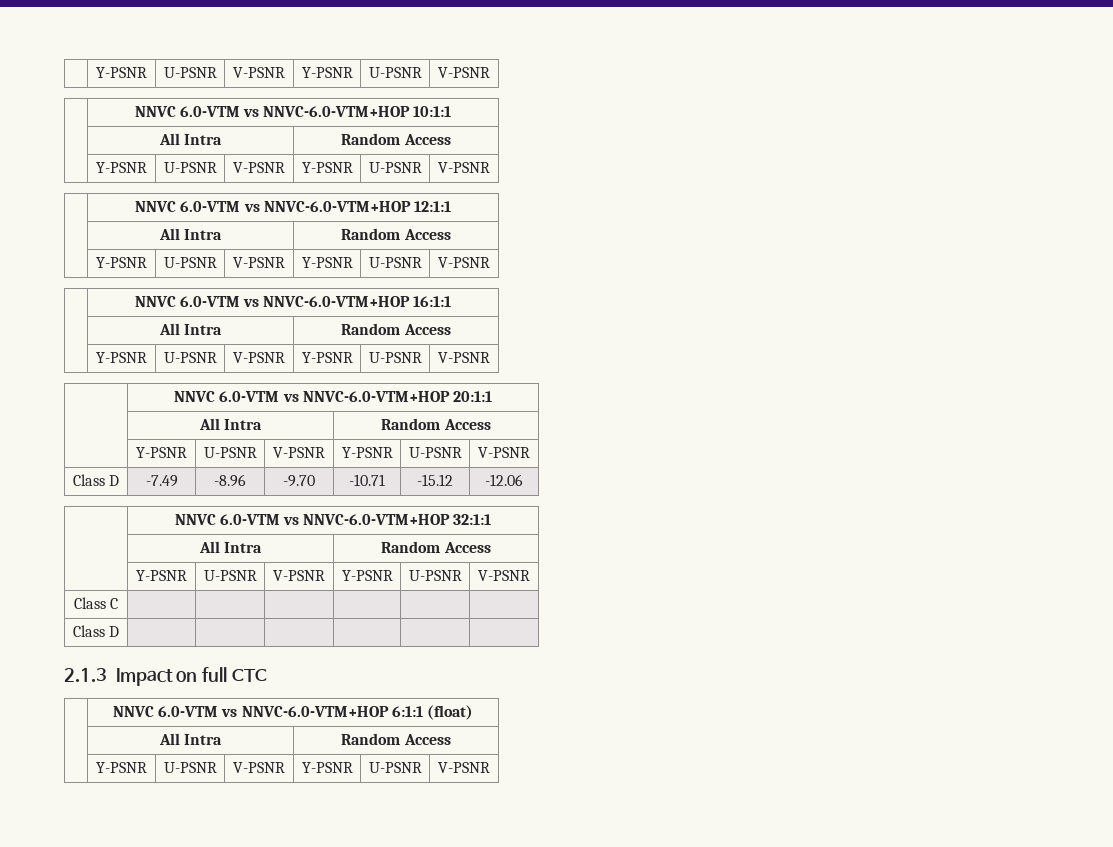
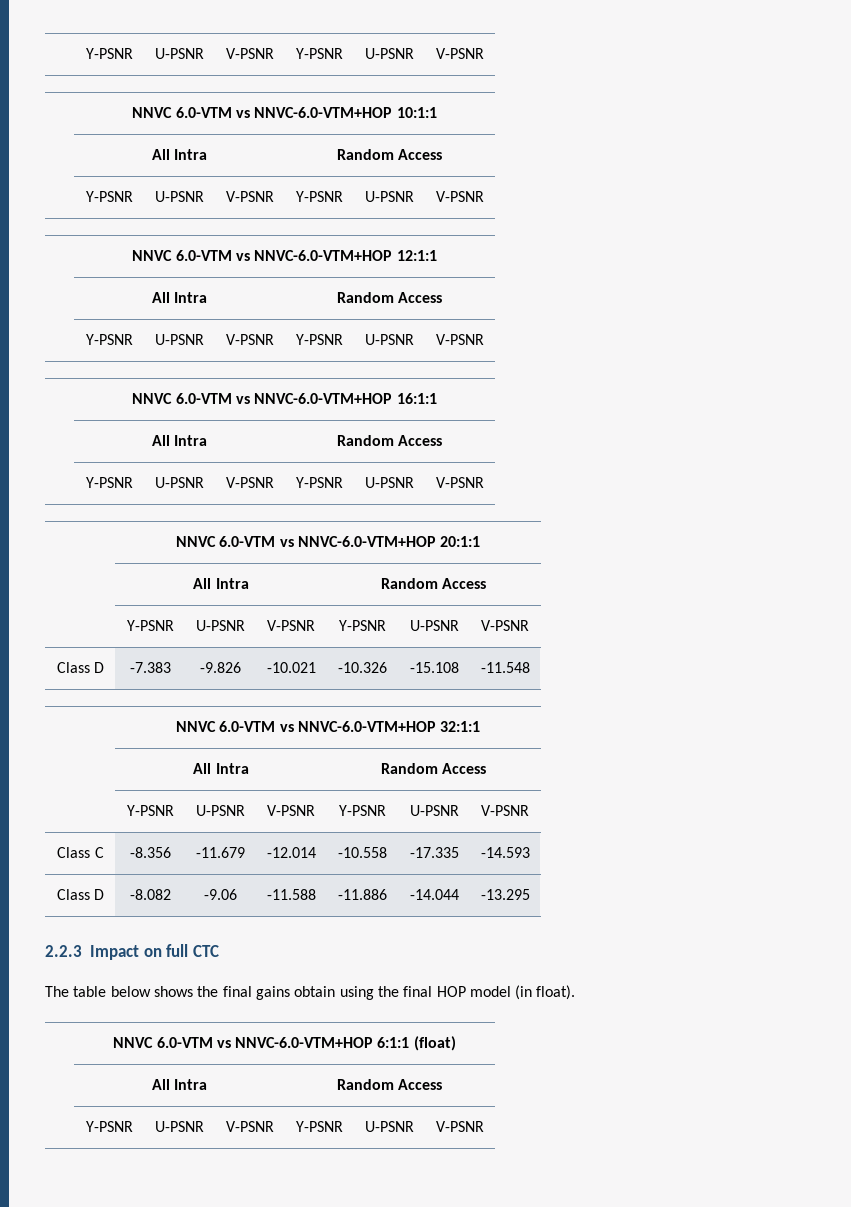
[145,475,178,487] [214,474,246,487] [283,475,315,487] [349,474,385,486] [417,474,453,486] [485,474,523,486] -7.49 | -8.96 | -9.70 | -10.71 | -15.12 | -12.06 -> [129,662,171,673] [199,662,241,673] [266,662,316,673] [338,662,387,673] [409,662,459,673] [480,662,530,673] -7.383 | -9.826 | -10.021 | -10.326 | -15.108 | -11.548
[72,625,120,637] [64,667,268,686] | | | | | // Class D | | | | | | // 2.1.3 Impact on full CTC -> [129,847,171,858] [195,847,245,858] [266,847,316,858] [338,847,387,858] [409,847,459,858] [480,847,530,858] [56,889,105,900] [129,889,171,900] [203,889,237,900] [266,889,316,900] [338,889,387,900] [409,889,459,900] [480,889,530,900] [45,944,219,960] [45,985,576,1000] -8.356 | -11.679 | -12.014 | -10.558 | -17.335 | -14.593 // Class D | -8.082 | -9.06 | -11.588 | -11.886 | -14.044 | -13.295 // 2.2.3 Impact on full CTC // The table below shows the final gains obtain using the final HOP model (in float).

